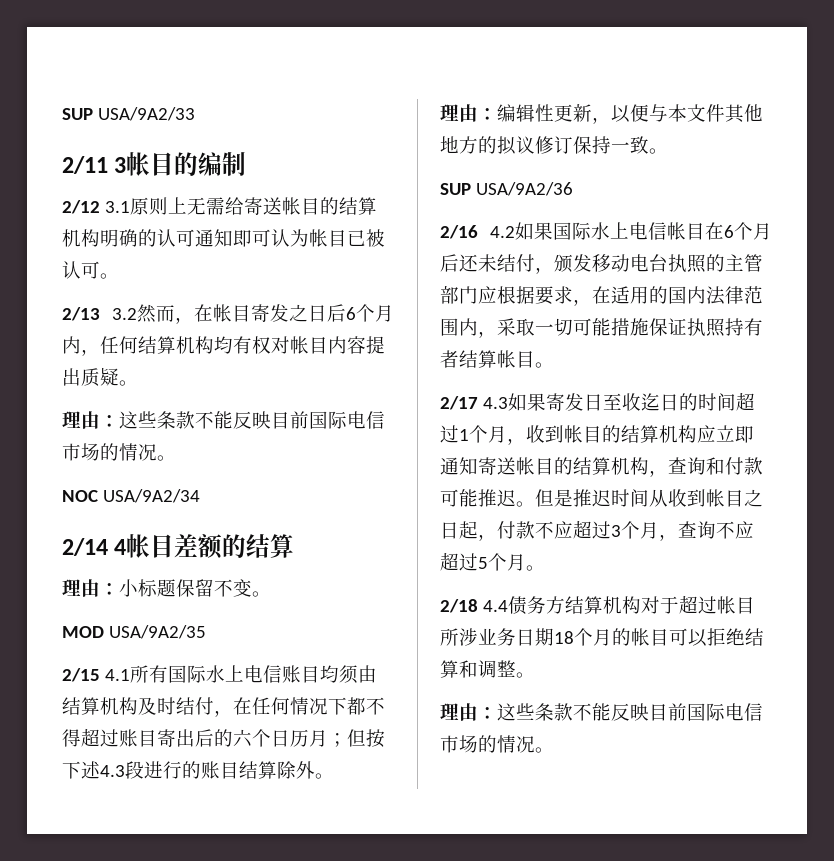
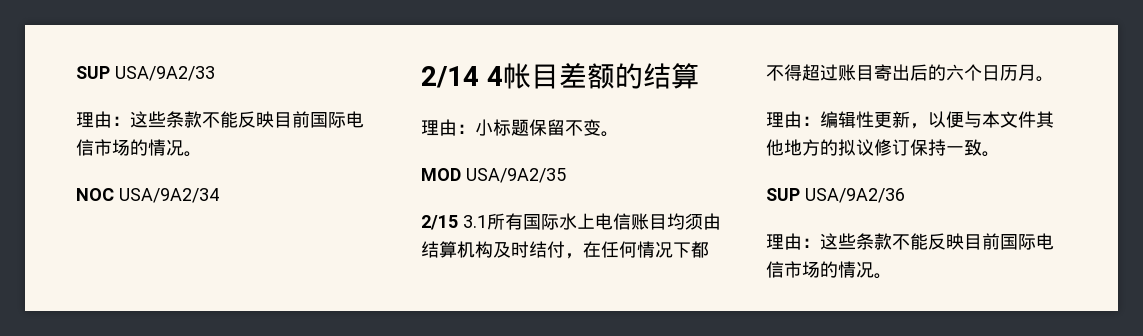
[62,152,247,176] [62,197,377,215] [62,229,385,247] [62,261,119,279] [62,304,394,324] [62,336,385,356] [62,367,138,387] // 2/11 3帐目的编制 // 2/12 3.1原则上无需给寄送帐目的结算机构明确的认可通知即可认为帐目已被认可。 // 2/13 3.2然而，在帐目寄发之日后6个月内，任何结算机构均有权对帐目内容提出质疑。 -> (215, 73) none
[104,669,130,681] 4.1 -> [462,215,487,228] 3.1
[328,729,385,748] [62,761,315,779] ；但按下述4.3段进行的账目结算除外 -> (1036, 72) none
[440,222,772,240] [440,254,763,274] [440,286,763,306] [440,318,763,338] [440,350,554,368] [440,392,755,411] [440,425,754,445] [440,457,763,477] [440,489,763,507] [440,520,754,541] [440,552,545,571] [440,595,755,615] [440,628,764,647] [440,660,535,678] // 2/16 4.2如果国际水上电信帐目在6个月后还未结付，颁发移动电台执照的主管部门应根据要求，在适用的国内法律范围内，采取一切可能措施保证执照持有者结算帐目。 // 2/17 4.3如果寄发日至收迄日的时间超过1个月，收到帐目的结算机构应立即通知寄送帐目的结算机构，查询和付款可能推迟。但是推迟时间从收到帐目之日起，付款不应超过3个月，查询不应超过5个月。 // 2/18 4.4债务方结算机构对于超过帐目所涉业务日期18个月的帐目可以拒绝结算和调整。 -> (905, 195) none

